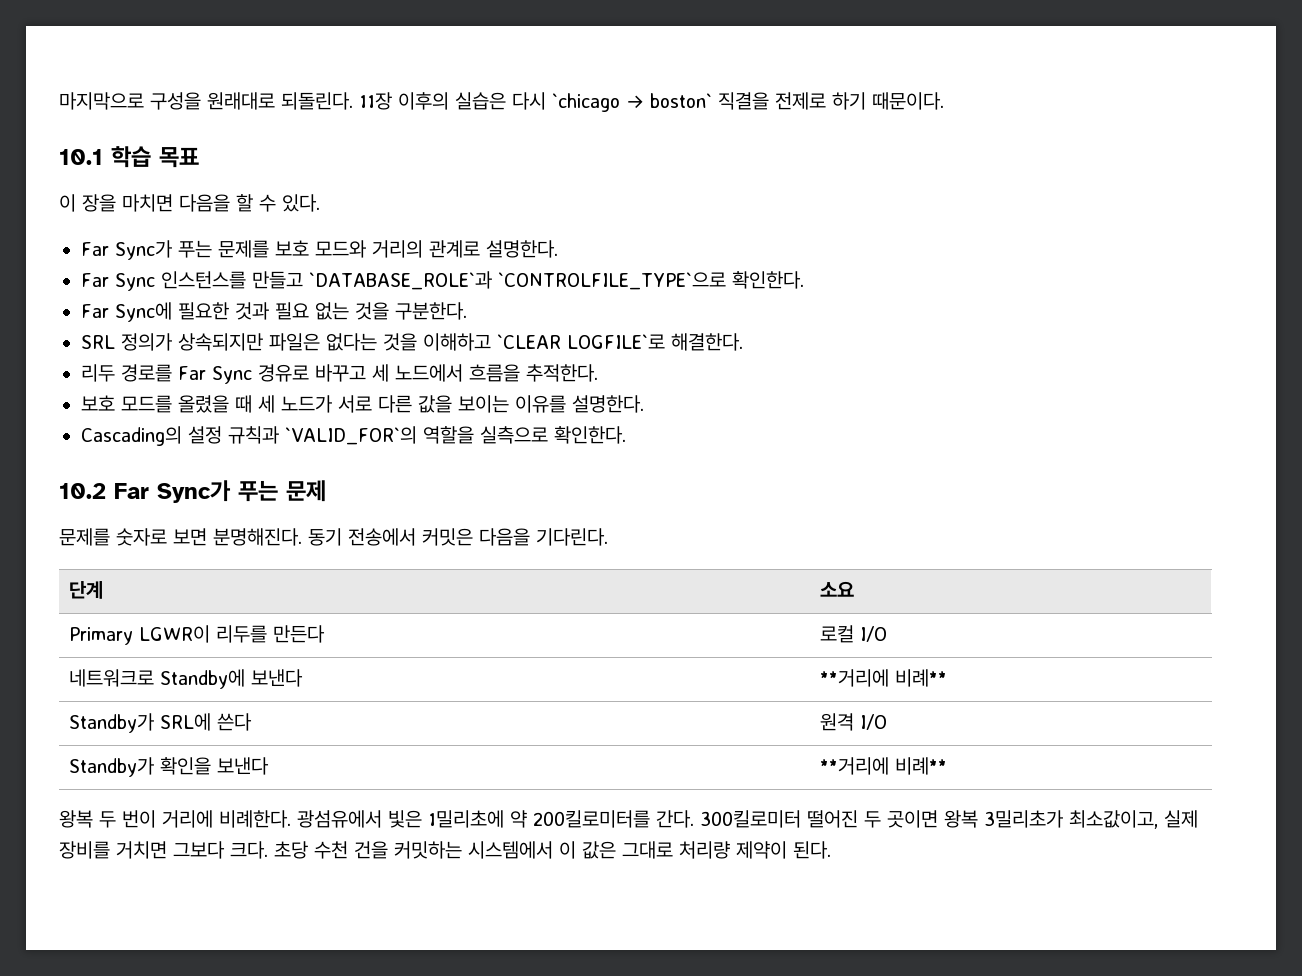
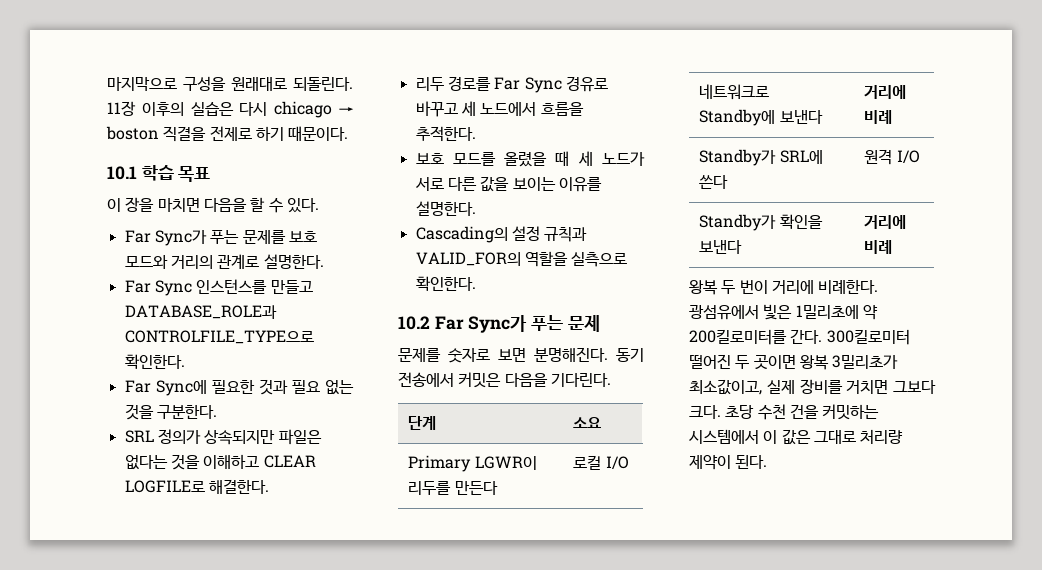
[552,93,712,112] `chicago → boston` -> [274,101,354,118] [106,126,159,140] chicago → boston
[308,271,726,290] `DATABASE_ROLE`과 `CONTROLFILE_TYPE`으로 -> [124,305,277,319] [124,330,314,344] DATABASE_ROLE과 CONTROLFILE_TYPE으로
[497,334,665,349] `CLEAR LOGFILE`로 -> [263,455,316,468] [124,480,205,493] CLEAR LOGFILE로
[285,426,417,445] `VALID_FOR`의 -> [415,252,521,266] VALID_FOR의
[819,669,947,687] **거리에 비례** -> [864,85,907,99] [864,110,893,124] 거리에 비례
[819,757,947,775] **거리에 비례** -> [864,215,907,229] [864,240,893,254] 거리에 비례

